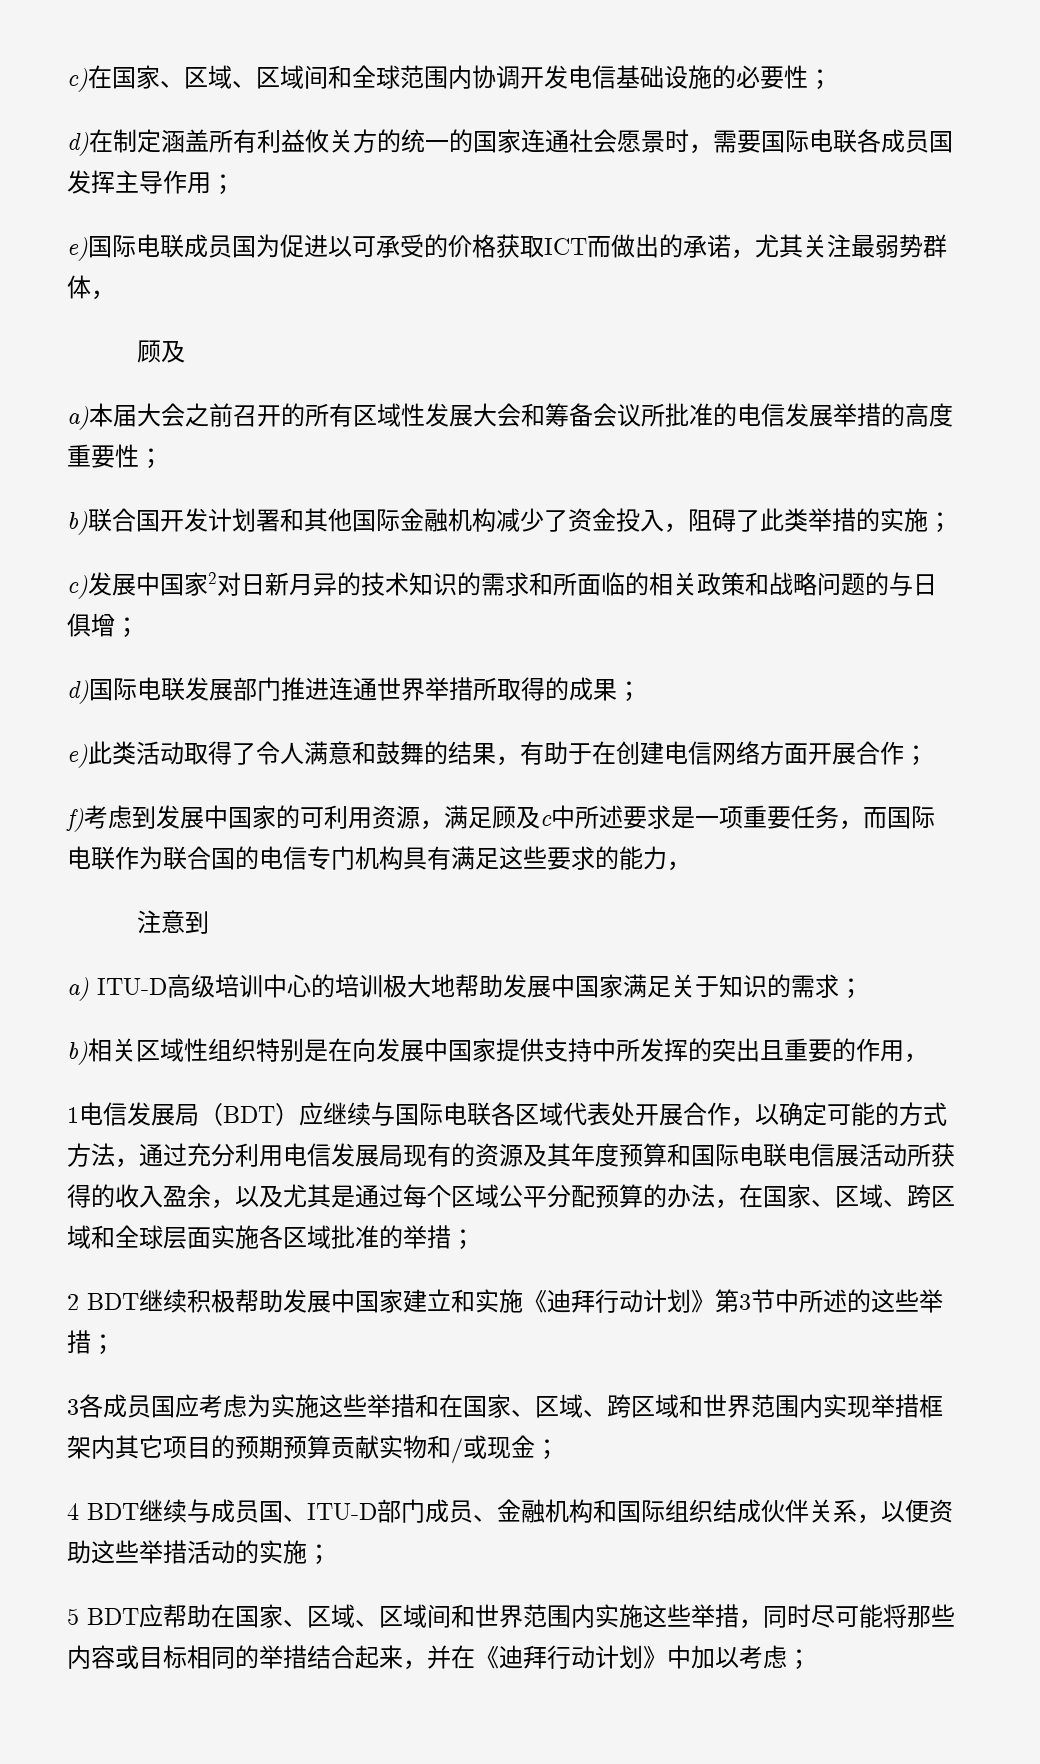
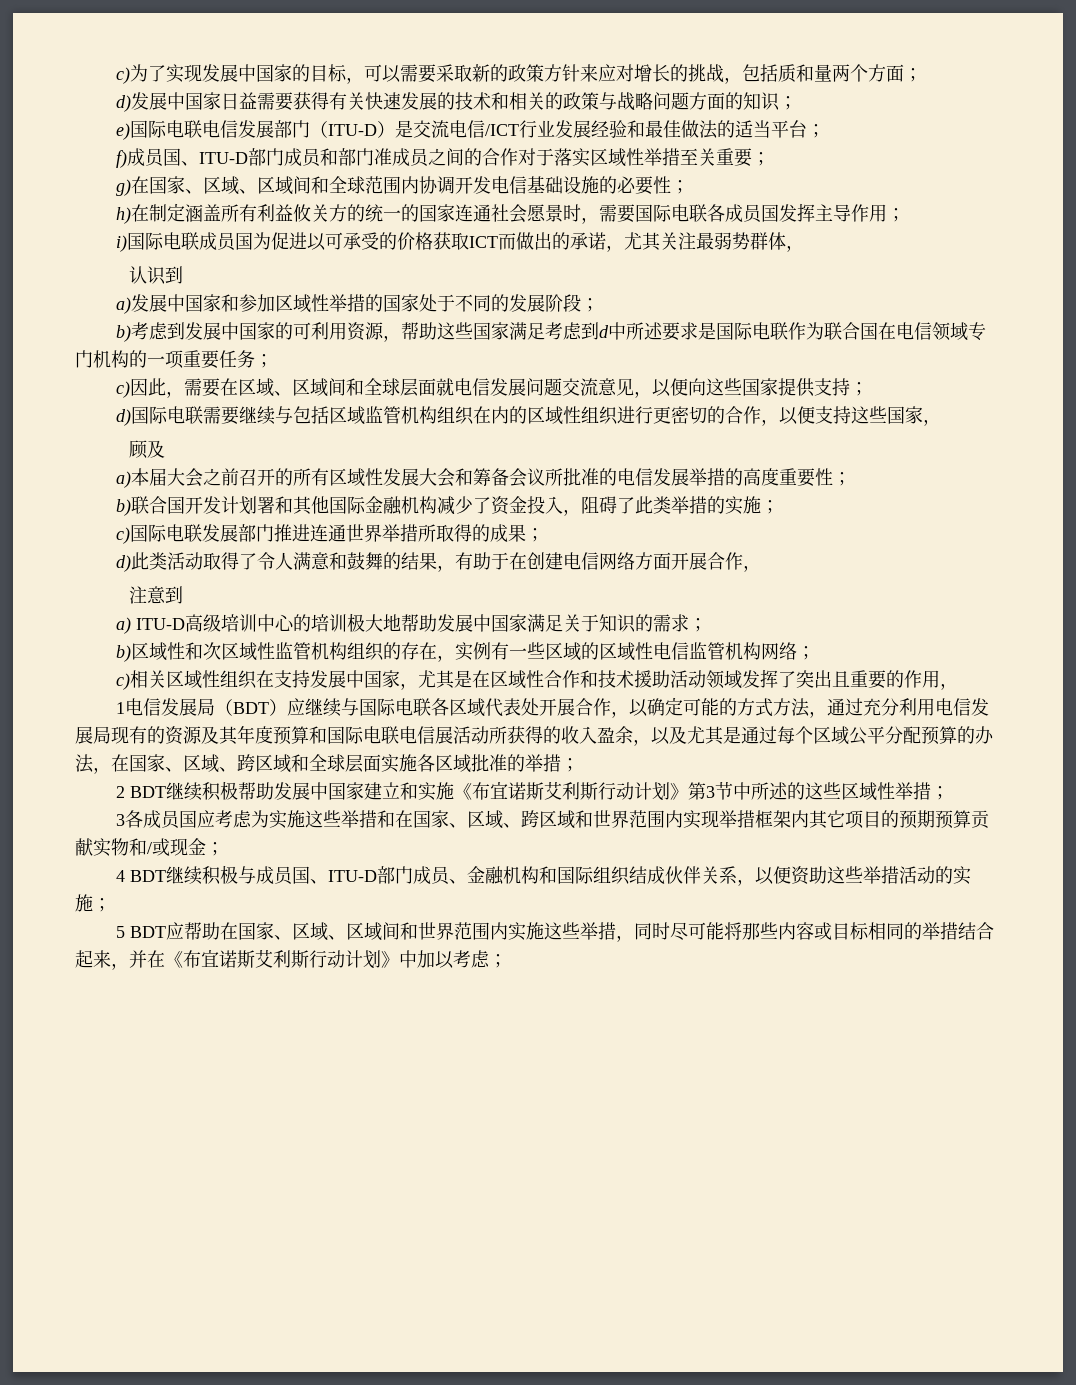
[67,68,88,92] c) -> [115,64,922,84] [115,92,797,112] [115,120,825,140] [115,148,770,168] [115,179,131,196] c)为了实现发展中国家的目标，可以需要采取新的政策方针来应对增长的挑战，包括质和量两个方面； // d)发展中国家日益需要获得有关快速发展的技术和相关的政策与战略问题方面的知识； // e)国际电联电信发展部门（ITU-D）是交流电信/ICT行业发展经验和最佳做法的适当平台； // f)成员国、ITU-D部门成员和部门准成员之间的合作对于落实区域性举措至关重要； // g)
[67,132,89,156] d) -> [115,207,131,224] h)
[67,237,88,261] e) -> [115,235,127,252] i)
(115, 295) none -> [129,266,184,285] [115,294,599,314] [115,322,986,342] [75,350,273,369] [115,378,868,398] [115,406,941,426] // 认识到 // a)发展中国家和参加区域性举措的国家处于不同的发展阶段； // b)考虑到发展中国家的可利用资源，帮助这些国家满足考虑到d中所述要求是国际电联作为联合国在电信领域专门机构的一项重要任务； // c)因此，需要在区域、区域间和全球层面就电信发展问题交流意见，以便向这些国家提供支持； // d)国际电联需要继续与包括区域监管机构组织在内的区域性组织进行更密切的合作，以便支持这些国家，
[88,572,937,596] [67,613,139,638] [67,680,89,704] 发展中国家2对日新月异的技术知识的需求和所面临的相关政策和战略问题的与日俱增； // d) -> (130, 535) none
[67,744,88,768] e) -> [115,555,131,572] d)
[904,745,928,766] [66,805,935,832] [67,846,667,870] ； // f)考虑到发展中国家的可利用资源，满足顾及c中所述要求是一项重要任务，而国际电联作为联合国的电信专门机构具有满足这些要求的能力 -> (743, 561) none
[88,1038,712,1062] 相关区域性组织特别是在向发展中国家提供支持中所发挥的 -> [130,642,815,662] [115,669,796,690] 区域性和次区域性监管机构组织的存在，实例有一些区域的区域性电信监管机构网络； // c)相关区域性组织在支持发展中国家，尤其是在区域性合作和技术援助活动领域发挥了
[547,1289,595,1313] 迪拜 -> [471,782,598,800] 布宜诺斯艾利斯
(919, 1300) none -> [840,782,895,801] 区域性
(187, 1511) none -> [201,865,238,885] 积极
[499,1645,547,1669] 迪拜 -> [183,950,309,968] 布宜诺斯艾利斯

